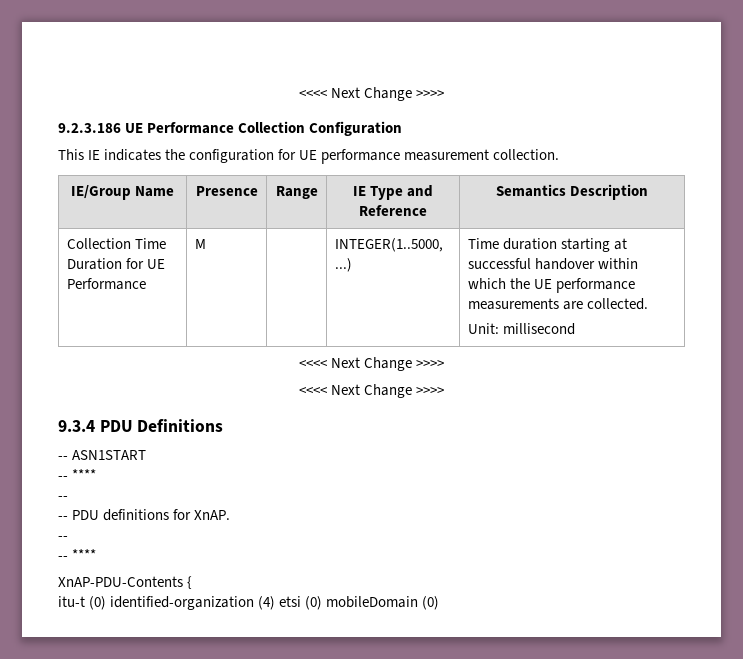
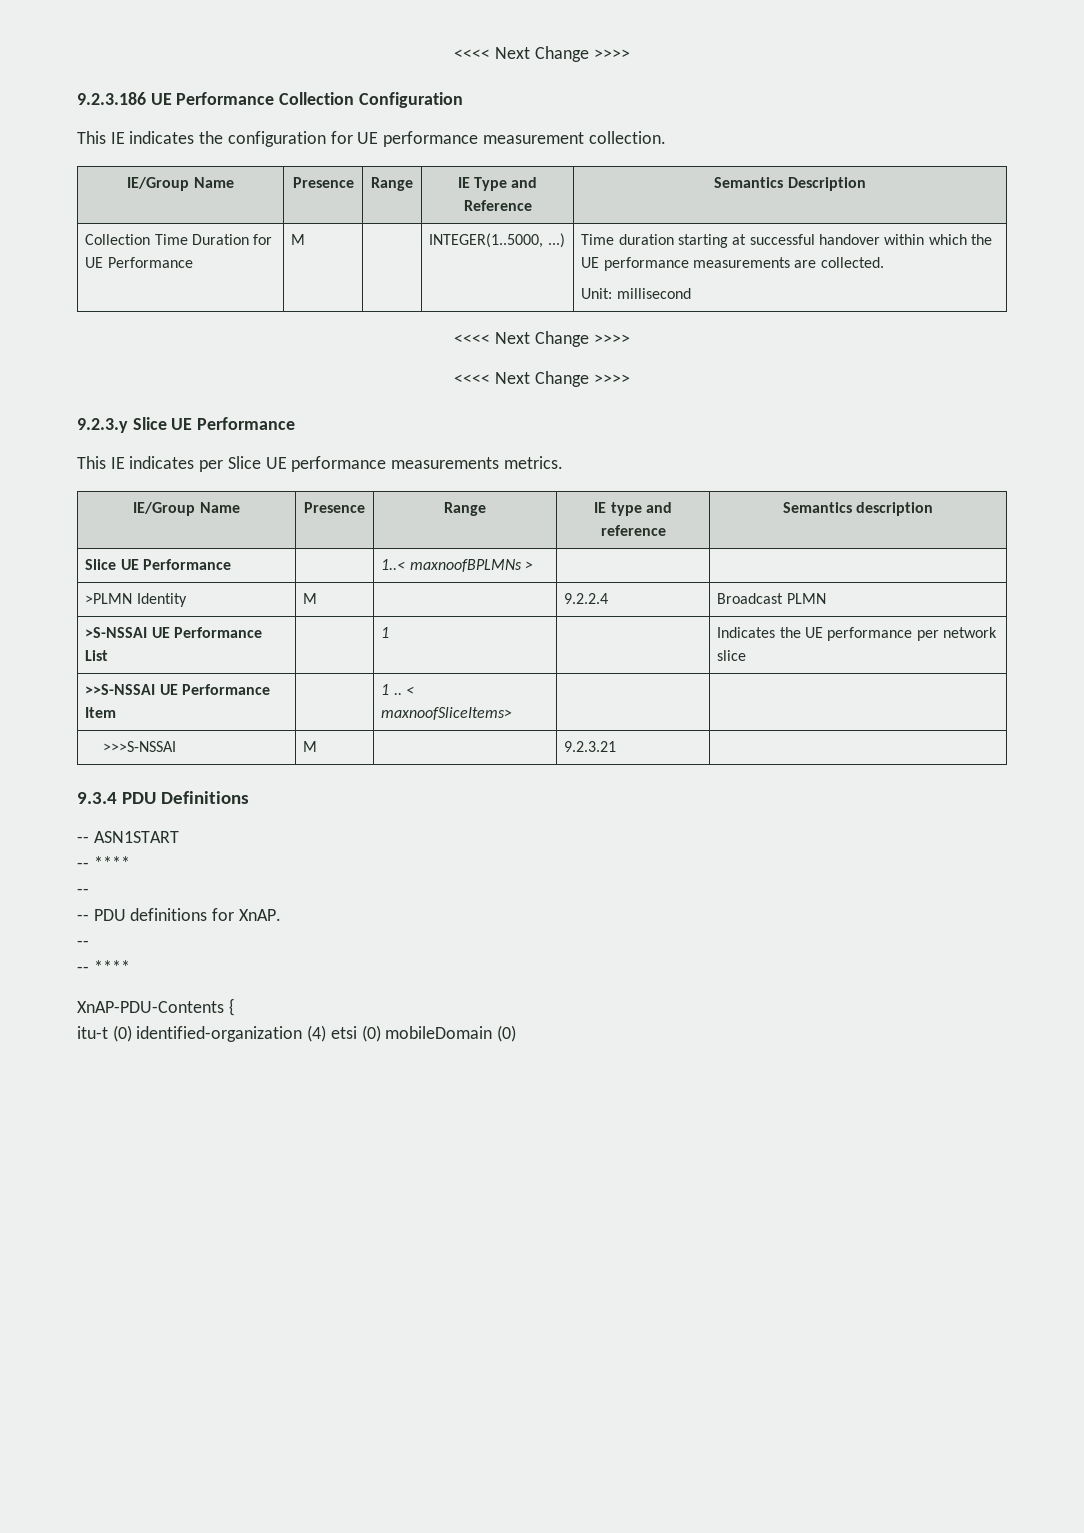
(445, 391) none -> [77,417,296,433] [77,456,563,472] [133,502,240,516] [304,502,365,513] [444,502,486,516] [594,502,672,516] [600,525,666,536] [782,502,934,516] [85,559,232,570] [381,559,534,572] [85,593,187,607] [303,593,318,604] [564,593,609,604] [717,593,826,604] [85,627,263,638] [85,650,109,661] [381,627,390,638] [717,627,997,641] [717,650,747,661] [85,684,271,695] [85,707,117,718] [381,684,415,695] [381,707,513,720] [103,741,177,752] [303,741,318,752] [564,741,617,752] // 9.2.3.y Slice UE Performance // This IE indicates per Slice UE performance measurements metrics. // IE/Group Name | Presence | Range | IE type and reference | Semantics description // Slice UE Performance | | 1..< maxnoofBPLMNs > | | // >PLMN Identity | M | | 9.2.2.4 | Broadcast PLMN // >S-NSSAI UE Performance List | | 1 | | Indicates the UE performance per network slice // >>S-NSSAI UE Performance Item | | 1 .. < maxnoofSliceItems> | | // >>>S-NSSAI | M | | 9.2.3.21 |

